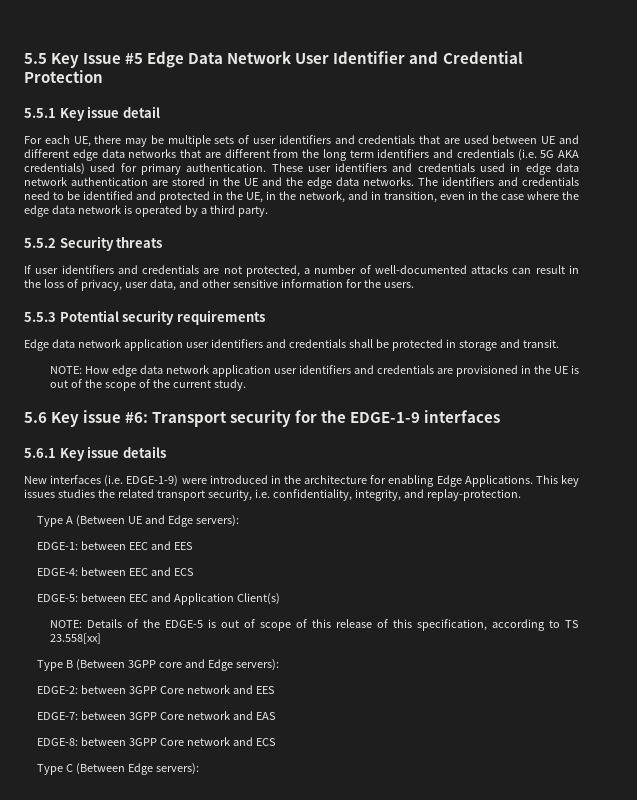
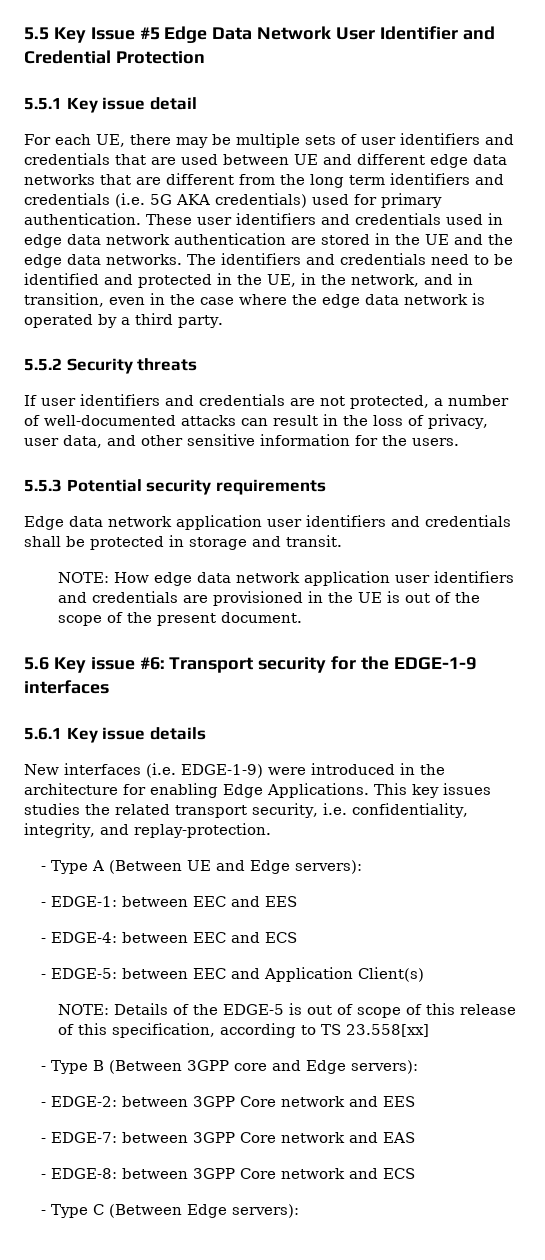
[173,379,247,391] current study. -> [157,612,303,626] present document.
(521, 495) none -> [41,866,47,871] -
(239, 521) none -> [41,902,47,907] -
(194, 546) none -> [41,938,47,943] -
(195, 572) none -> [41,974,47,979] -
(102, 638) none -> [41,1066,47,1071] -
(279, 665) none -> [41,1102,47,1107] -
(275, 690) none -> [41,1138,47,1143] -
(276, 716) none -> [41,1174,47,1179] -
(276, 742) none -> [41,1210,47,1215] -

